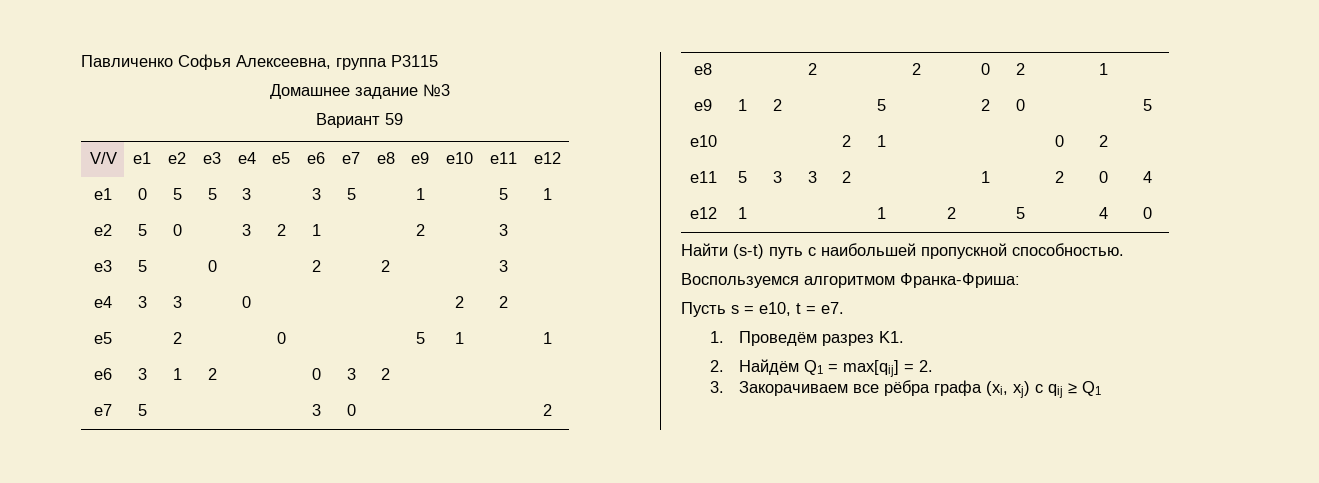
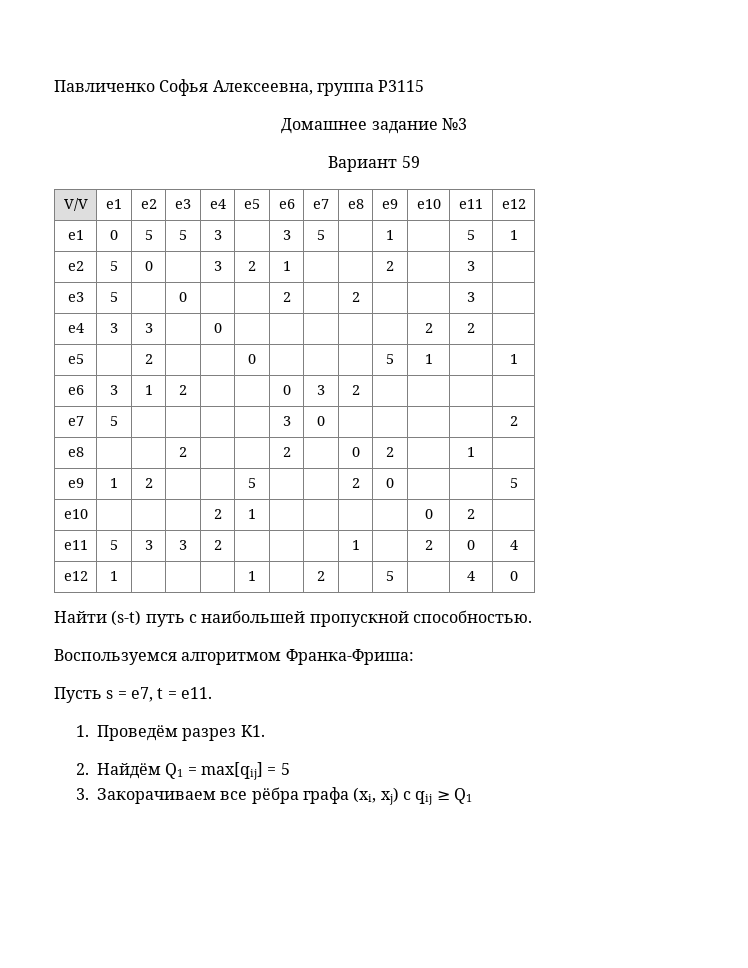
[759,302,791,316] e10, -> [130,687,153,702] e7,
[821,302,844,314] e7. -> [180,687,212,699] e11.
[919,360,934,372] 2. -> [280,763,290,775] 5

